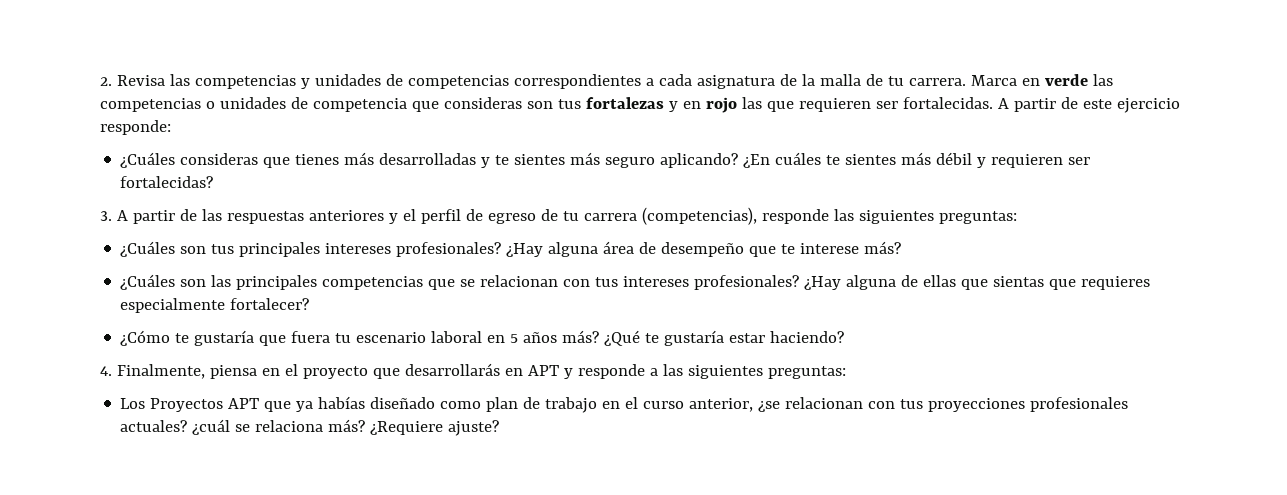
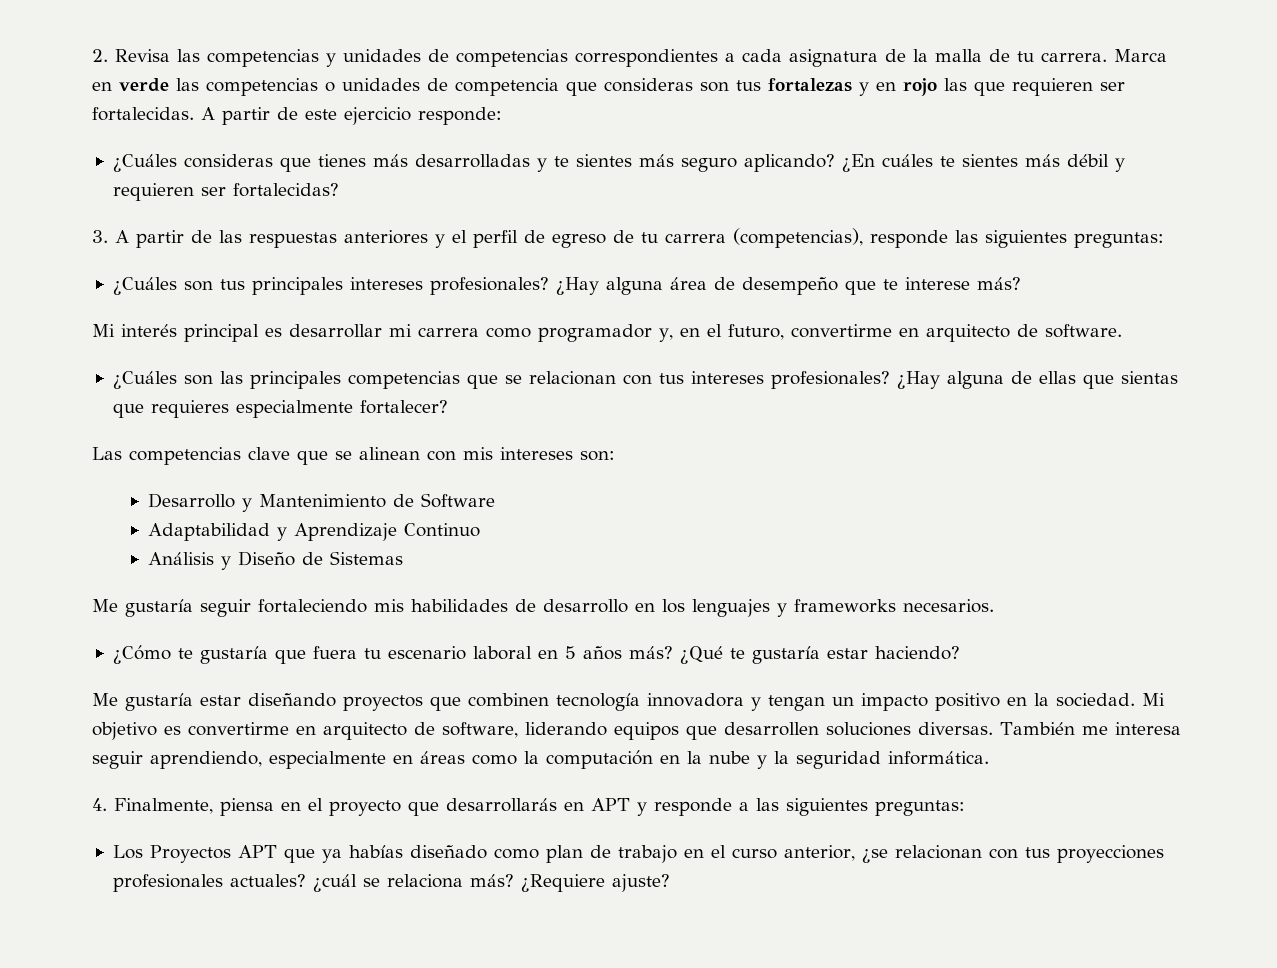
(902, 247) none -> [92,324,1122,342] // Mi interés principal es desarrollar mi carrera como programador y, en el futuro, convertirme en arquitecto de software.
(310, 304) none -> [92,447,615,465] [148,493,496,512] [148,523,481,541] [148,551,404,570] [92,599,994,617] // Las competencias clave que se alinean con mis intereses son: // Desarrollo y Mantenimiento de Software // Adaptabilidad y Aprendizaje Continuo // Análisis y Diseño de Sistemas // Me gustaría seguir fortaleciendo mis habilidades de desarrollo en los lenguajes y frameworks necesarios.
(845, 337) none -> [92,693,1165,711] [92,722,1181,740] [92,750,989,769] // Me gustaría estar diseñando proyectos que combinen tecnología innovadora y tengan un impacto positivo en la sociedad. Mi objetivo es convertirme en arquitecto de software, liderando equipos que desarrollen soluciones diversas. También me interesa seguir aprendiendo, especialmente en áreas como la computación en la nube y la seguridad informática.

